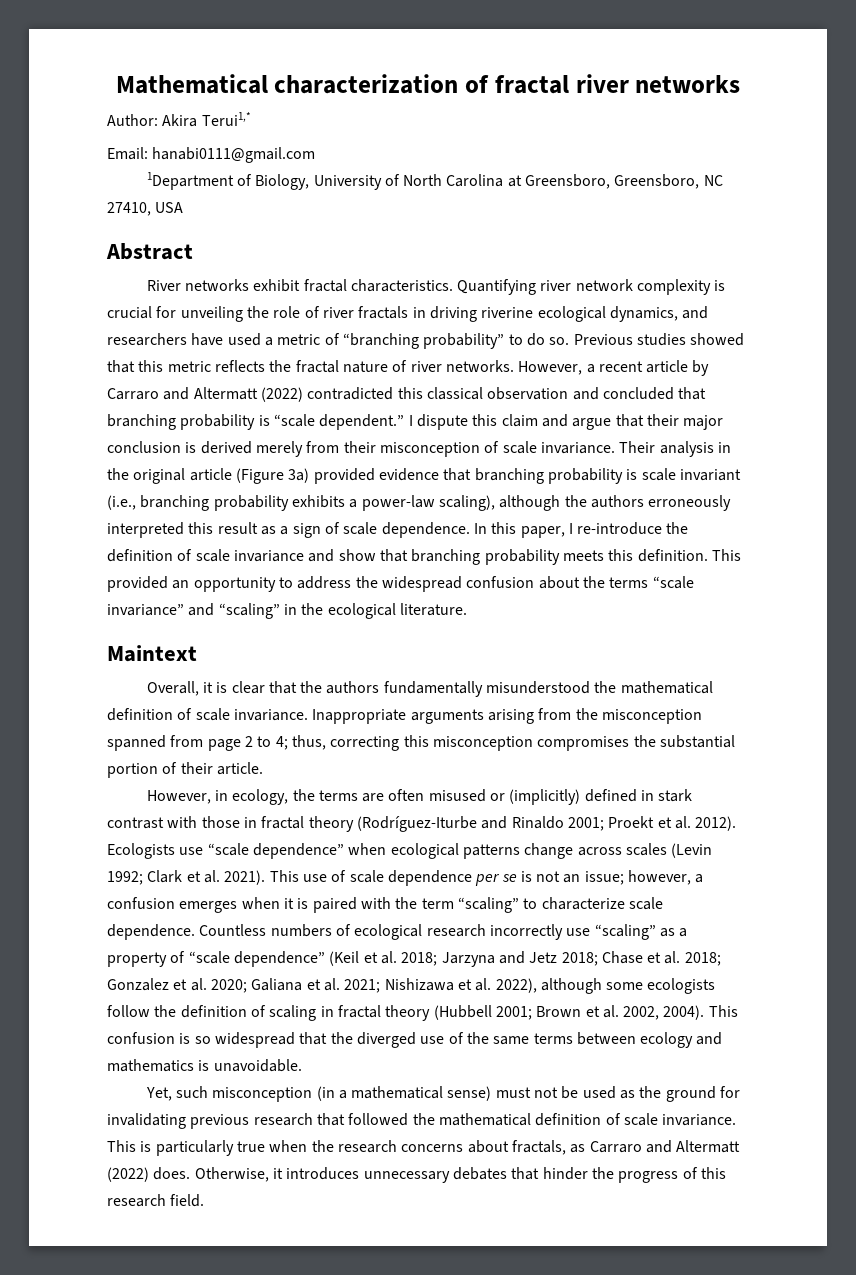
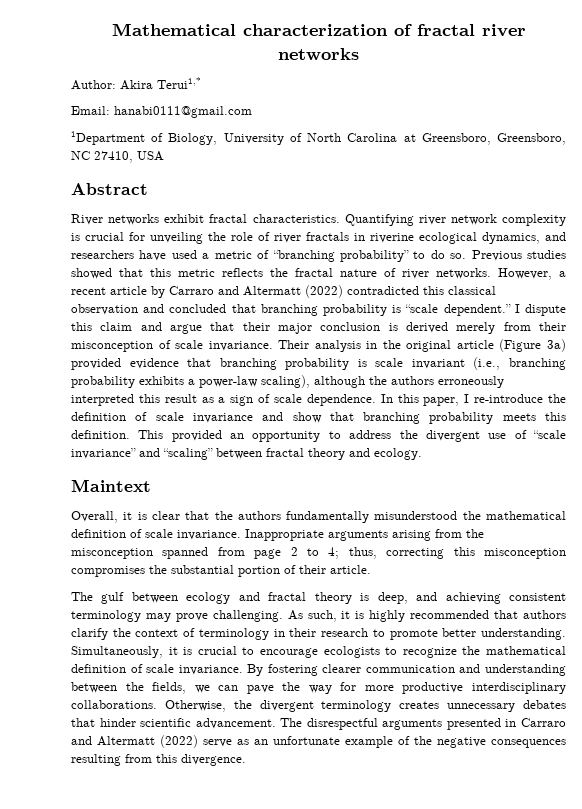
[429,306,477,322] driving -> (365, 237) none
[381,576,694,592] [107,603,467,619] widespread confusion about the terms “scale invariance” and “scaling” in the ecological literature. -> [425,430,566,442] [71,448,422,460] divergent use of “scale invariance” and “scaling” between fractal theory and ecology.
[146,789,693,805] [107,816,737,832] [107,843,713,859] [107,870,704,886] [107,897,663,913] [107,924,688,940] [107,951,721,967] [107,978,716,994] [107,1005,738,1021] [107,1032,723,1048] [107,1059,302,1072] [145,1086,741,1102] [107,1113,737,1129] [107,1140,741,1156] [107,1167,726,1183] [107,1194,205,1207] However, in ecology, the terms are often misused or (implicitly) defined in stark contrast with those in fractal theory (Rodríguez-Iturbe and Rinaldo 2001; Proekt et al. 2012). Ecologists use “scale dependence” when ecological patterns change across scales (Levin 1992; Clark et al. 2021). This use of scale dependence per se is not an issue; however, a confusion emerges when it is paired with the term “scaling” to characterize scale dependence. Countless numbers of ecological research incorrectly use “scaling” as a property of “scale dependence” (Keil et al. 2018; Jarzyna and Jetz 2018; Chase et al. 2018; Gonzalez et al. 2020; Galiana et al. 2021; Nishizawa et al. 2022), although some ecologists follow the definition of scaling in fractal theory (Hubbell 2001; Brown et al. 2002, 2004). This confusion is so widespread that the diverged use of the same terms between ecology and mathematics is unavoidable. // Yet, such misconception (in a mathematical sense) must not be used as the ground for invalidating previous research that followed the mathematical definition of scale invariance. This is particularly true when the research concerns about fractals, as Carraro and Altermatt (2022) does. Otherwise, it introduces unnecessary debates that hinder the progress of this research field. -> [71,592,566,604] [71,610,567,622] [71,628,567,640] [71,646,566,658] [71,664,566,676] [71,682,567,694] [71,700,566,712] [71,718,566,730] [71,735,566,748] [71,754,246,766] The gulf between ecology and fractal theory is deep, and achieving consistent terminology may prove challenging. As such, it is highly recommended that authors clarify the context of terminology in their research to promote better understanding. Simultaneously, it is crucial to encourage ecologists to recognize the mathematical definition of scale invariance. By fostering clearer communication and understanding between the fields, we can pave the way for more productive interdisciplinary collaborations. Otherwise, the divergent terminology creates unnecessary debates that hinder scientific advancement. The disrespectful arguments presented in Carraro and Altermatt (2022) serve as an unfortunate example of the negative consequences resulting from this divergence.

